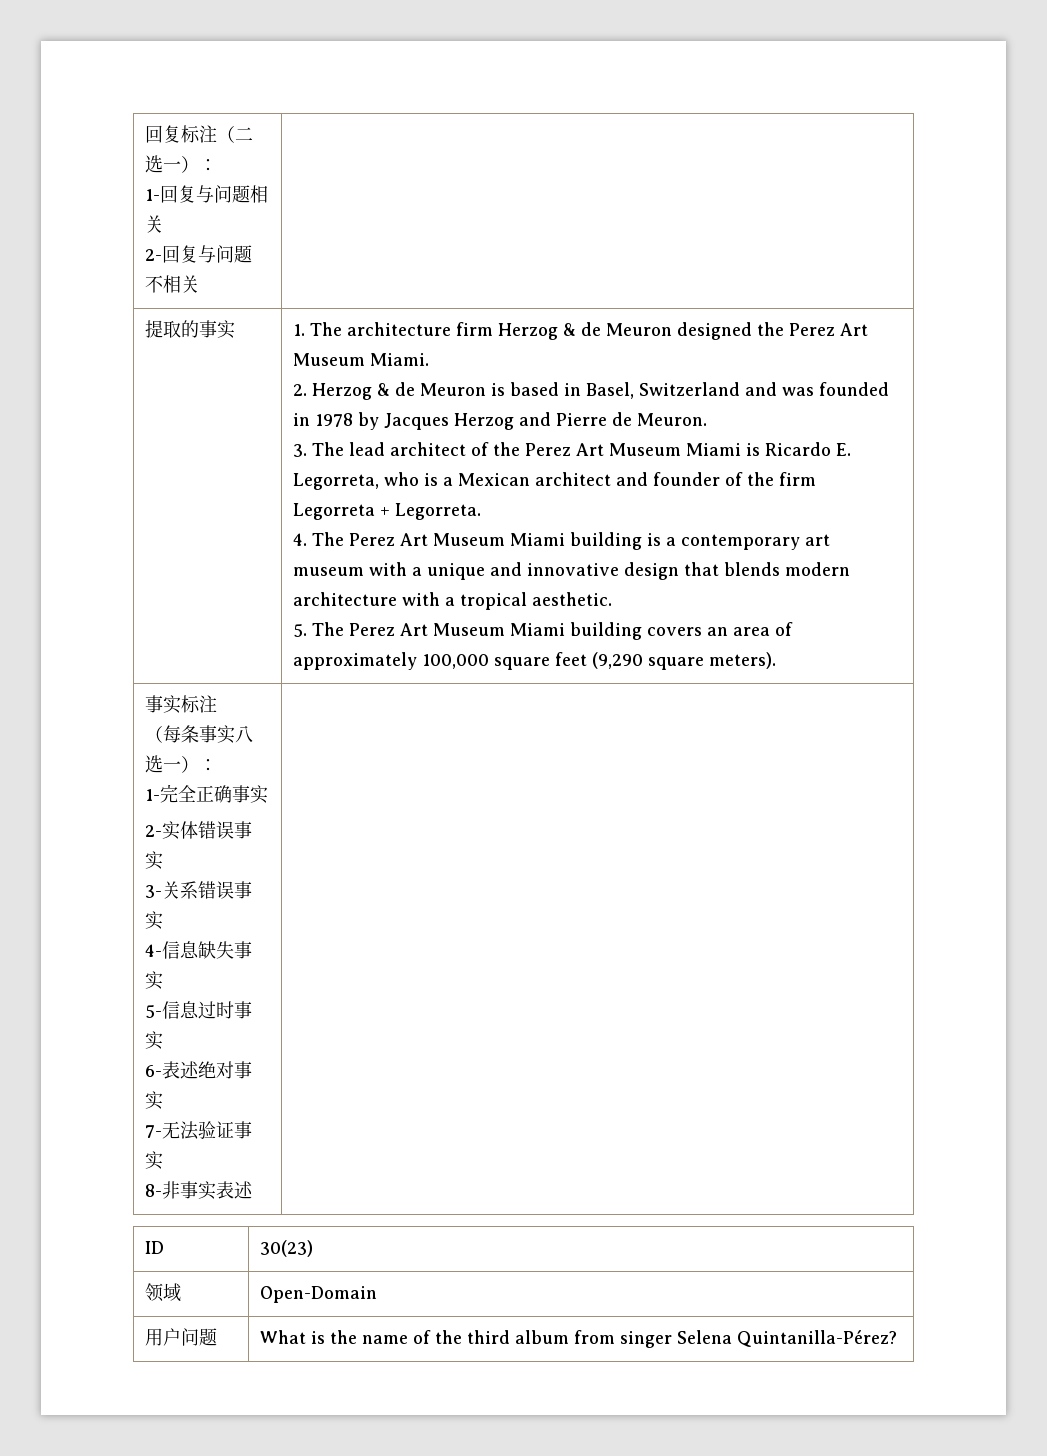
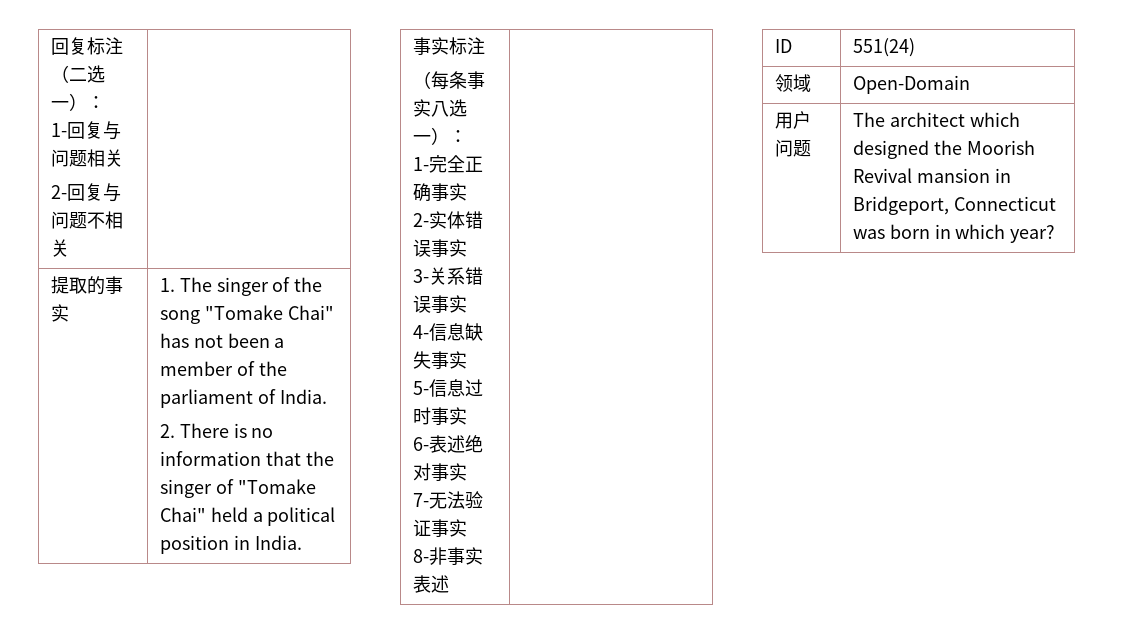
[347,322,869,340] [293,353,430,366] [293,382,890,400] [293,412,708,430] [293,442,852,457] [293,472,817,490] [293,503,482,520] [293,532,831,550] [293,562,851,580] [293,592,613,610] [293,622,794,640] [293,652,777,670] architecture firm Herzog & de Meuron designed the Perez Art Museum Miami. // 2. Herzog & de Meuron is based in Basel, Switzerland and was founded in 1978 by Jacques Herzog and Pierre de Meuron. // 3. The lead architect of the Perez Art Museum Miami is Ricardo E. Legorreta, who is a Mexican architect and founder of the firm Legorreta + Legorreta. // 4. The Perez Art Museum Miami building is a contemporary art museum with a unique and innovative design that blends modern architecture with a tropical aesthetic. // 5. The Perez Art Museum Miami building covers an area of approximately 100,000 square feet (9,290 square meters). -> [216,277,323,296] [159,305,334,324] [159,333,285,348] [159,361,287,376] [159,389,327,408] [159,423,274,438] [159,451,334,466] [159,479,316,498] [159,507,336,526] [159,535,302,554] singer of the song "Tomake Chai" has not been a member of the parliament of India. // 2. There is no information that the singer of "Tomake Chai" held a political position in India.
[260,1240,314,1257] 30(23) -> [852,38,915,57] 551(24)
[260,1330,898,1348] What is the name of the third album from singer Selena Quintanilla-Pérez? -> [852,112,1020,127] [852,140,1035,159] [852,168,1011,183] [852,196,1056,215] [852,224,1056,243] The architect which designed the Moorish Revival mansion in Bridgeport, Connecticut was born in which year?

